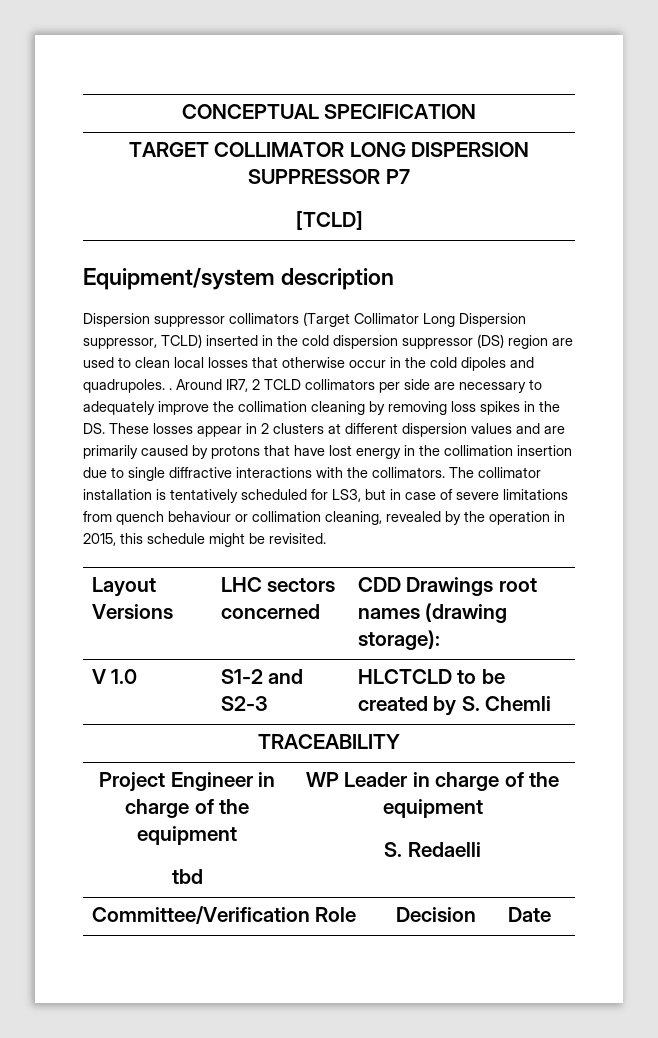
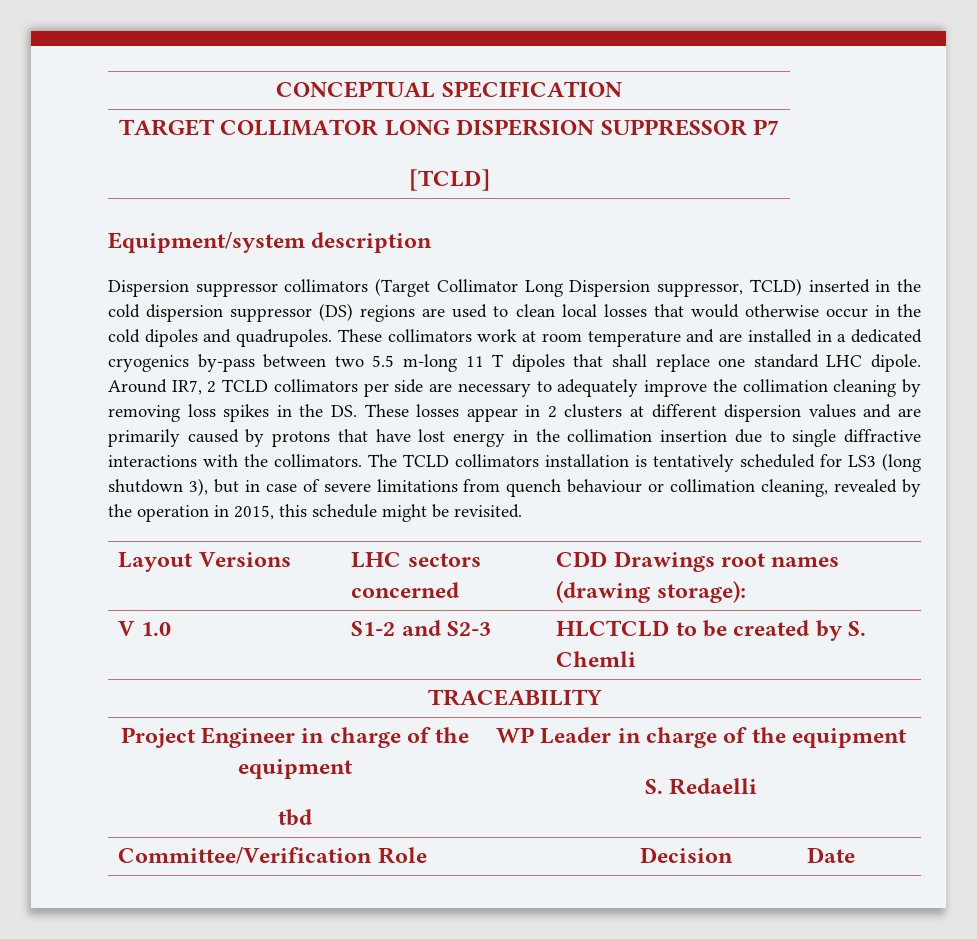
[508,335,548,349] region -> [360,305,416,322] regions
(278, 362) none -> [690,304,739,318] would
[169,388,172,390] . -> [337,329,923,347] [108,354,922,372] These collimators work at room temperature and are installed in a dedicated cryogenics by-pass between two 5.5 m-long 11 T dipoles that shall replace one standard LHC dipole.
[478,467,541,478] collimator -> [403,454,539,467] TCLD collimators
[332,489,361,502] LS3, -> [848,453,921,472] [108,478,208,496] LS3 (long shutdown 3),

